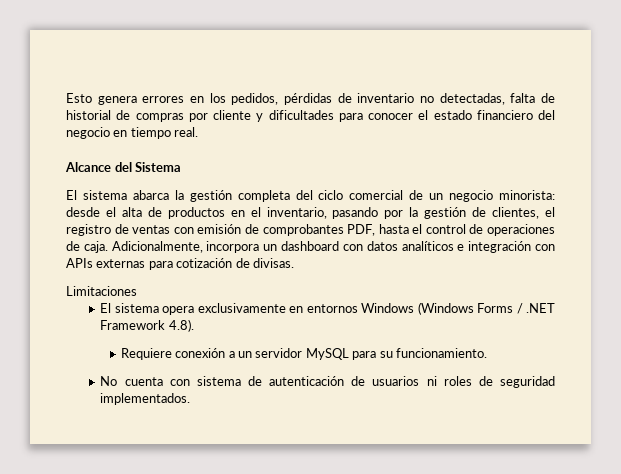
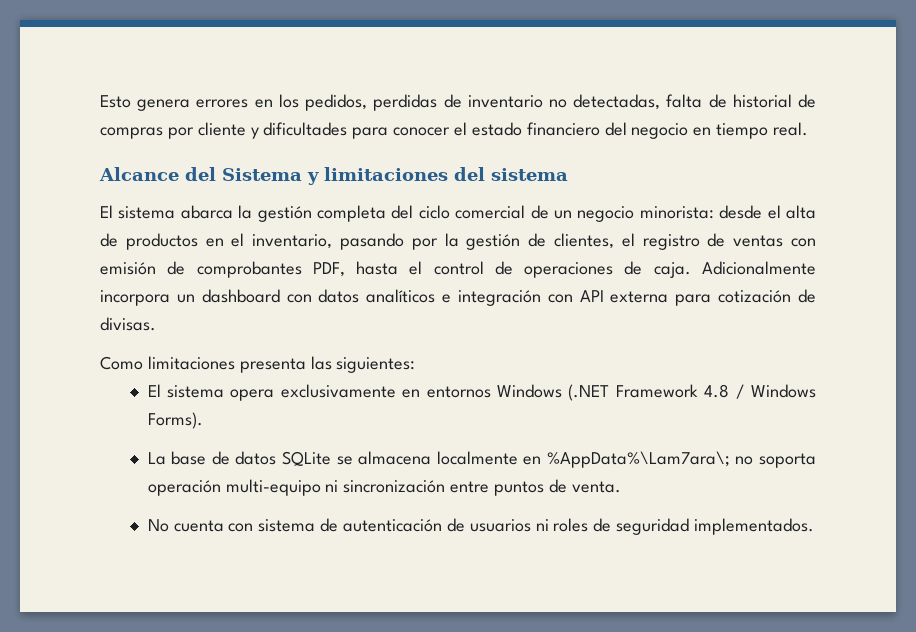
[284,93,332,105] pérdidas -> [373,94,438,111] perdidas
(182, 167) none -> [307,167,568,185] y limitaciones del sistema
[111,241,203,253] Adicionalmente, -> [701,261,816,275] Adicionalmente
[66,258,146,268] APIs externas -> [579,290,669,303] API externa
[66,286,137,296] Limitaciones -> [100,356,416,373] Como limitaciones presenta las siguientes:
[417,302,555,315] [100,319,194,332] [120,348,487,360] (Windows Forms / .NET Framework 4.8). // Requiere conexión a un servidor MySQL para su funcionamiento. -> [568,384,816,401] [147,412,203,429] [147,451,817,468] [147,479,621,496] (.NET Framework 4.8 / Windows Forms). // La base de datos SQLite se almacena localmente en %AppData%\Lam7ara\; no soporta operación multi-equipo ni sincronización entre puntos de venta.

